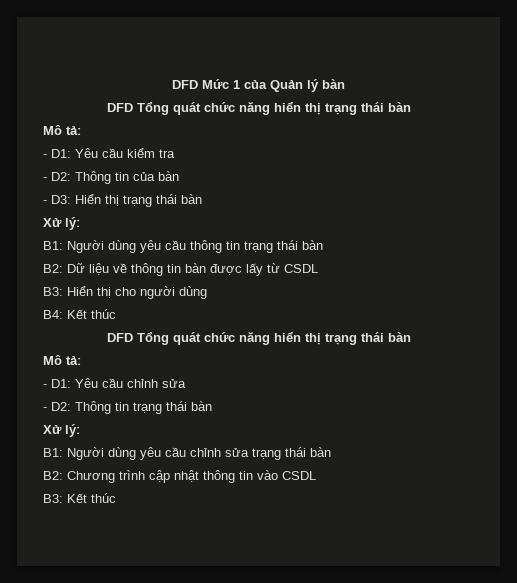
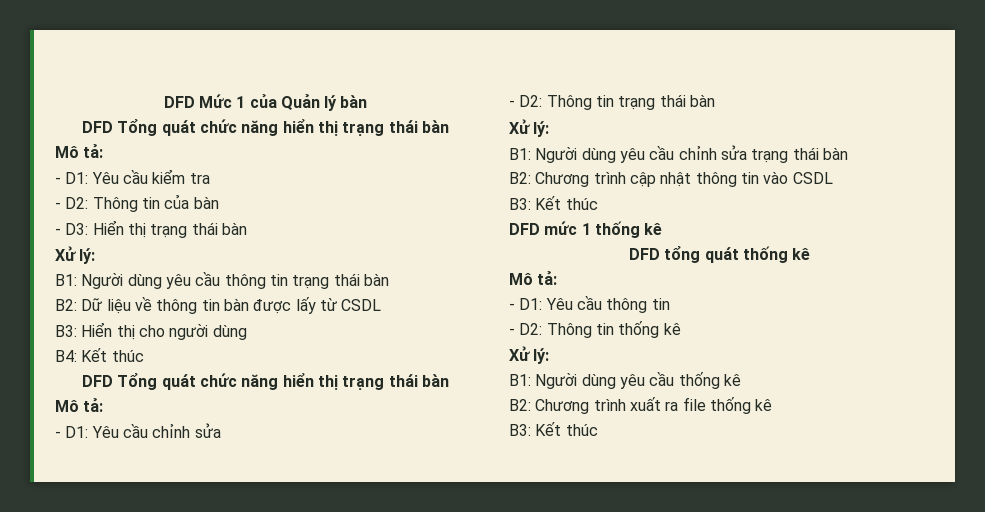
(116, 498) none -> [509,221,663,238] [628,246,811,263] [509,271,558,285] [509,296,670,313] [509,321,681,338] [509,346,550,364] [509,372,741,389] [509,397,773,414] [509,422,598,436] // DFD mức 1 thống kê // DFD tổng quát thống kê // Mô tả: // - D1: Yêu cầu thông tin // - D2: Thông tin thống kê // Xử lý: // B1: Người dùng yêu cầu thống kê // B2: Chương trình xuất ra file thống kê // B3: Kết thúc

